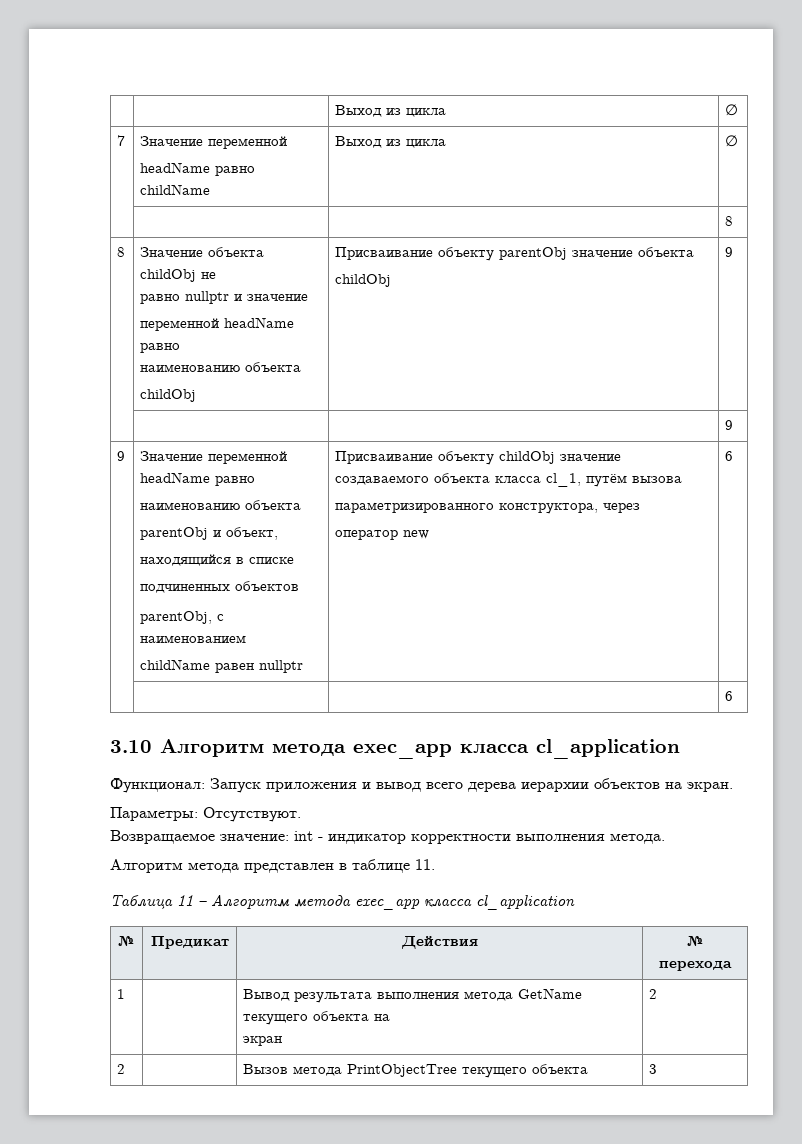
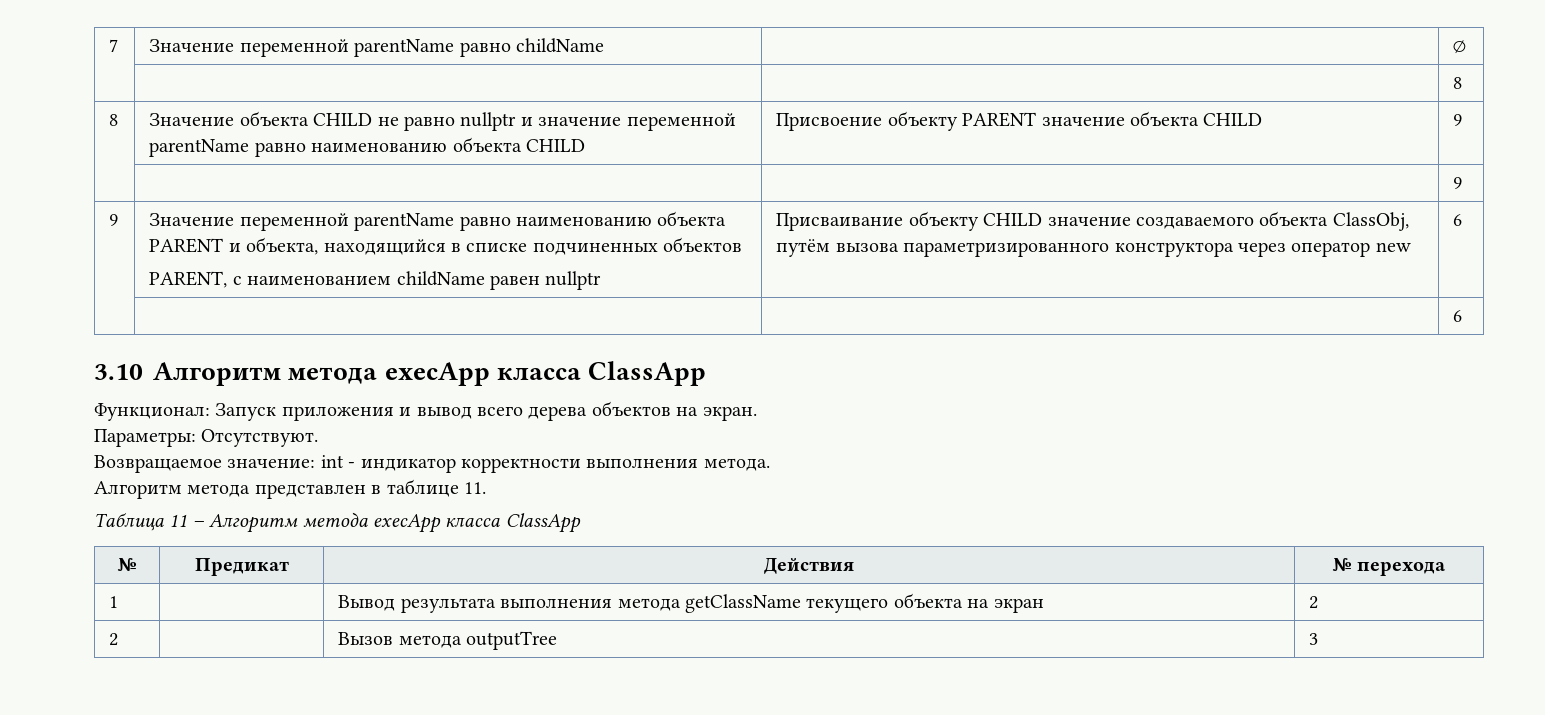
[335,105,447,117] [725,104,739,116] | | Выход из цикла | ∅ // -> (109, 45) none
[140,162,211,173] // headName -> [354,39,455,57] parentName
[335,136,447,148] Выход из цикла -> (605, 45) none
[140,269,197,282] childObj -> [313,113,373,126] CHILD
(217, 275) // -> (399, 121) none
[140,317,295,331] [140,343,181,353] [140,362,302,372] [140,389,197,402] [335,247,568,261] // переменной headName равно // наименованию объекта // childObj | Присваивание объекту parentObj -> [626,113,736,131] [149,137,586,157] [776,111,1037,131] переменной parentName равно наименованию объекта CHILD | Присвоение объекту PARENT
[335,274,392,287] // childObj -> [1203,113,1263,126] CHILD
[140,472,256,486] [140,500,302,510] [140,527,279,540] headName равно // наименованию объекта // parentObj и объект, // -> [354,211,727,231] [149,237,319,255] parentName равно наименованию объекта PARENT и объекта,
(295, 560) // -> (528, 247) none
[140,611,213,624] parentObj, -> [149,271,228,288] PARENT,
(247, 639) // -> (392, 280) none
[499,451,556,464] childObj -> [983,213,1043,226] CHILD
[495,473,582,487] класса cl_1, -> [1332,212,1409,231] ClassObj,
[335,502,599,514] // параметризированного конструктора, -> [903,242,1234,257] параметризированного конструктора
(641, 508) // -> (1287, 249) none
[353,739,680,759] exec_app класса cl_application -> [384,361,707,386] execApp класса ClassApp
[521,782,589,792] иерархии -> (588, 413) none
[355,895,575,910] exec_app класса cl_application -> [373,513,581,533] execApp класса ClassApp
[518,988,583,999] GetName -> [685,594,802,613] getClassName
(391, 1017) // -> (990, 603) none
[347,1064,589,1078] PrintObjectTree текущего объекта -> [466,631,558,650] outputTree

